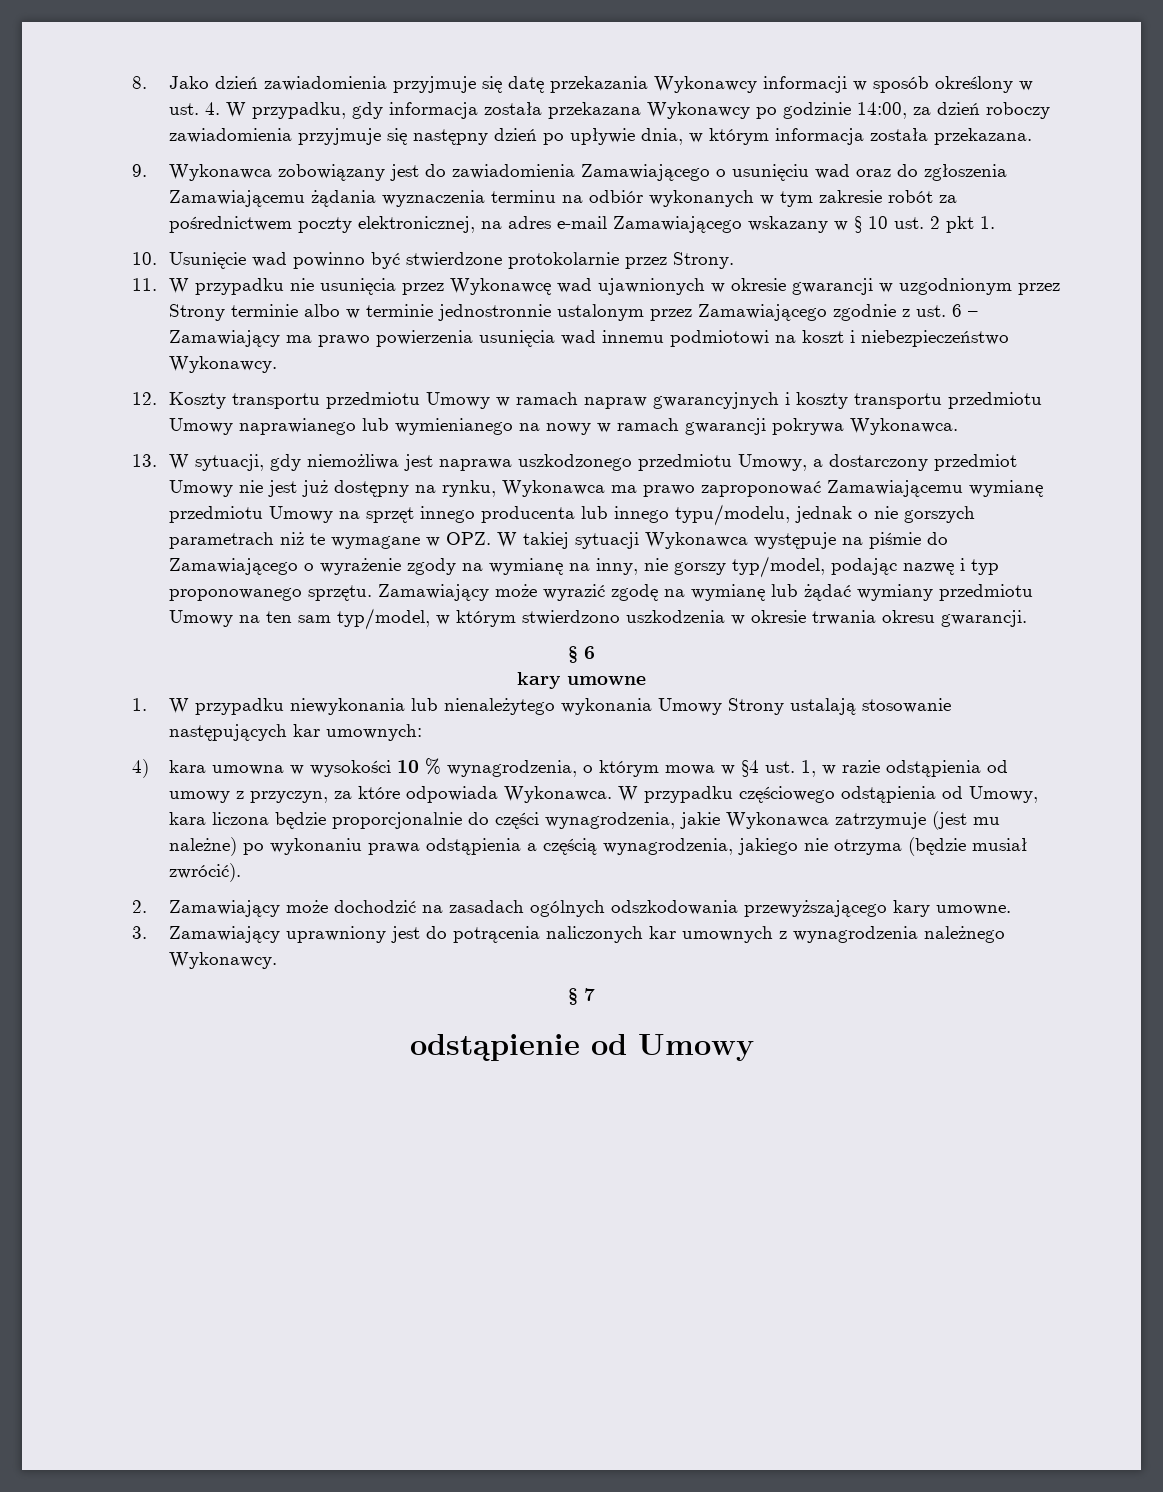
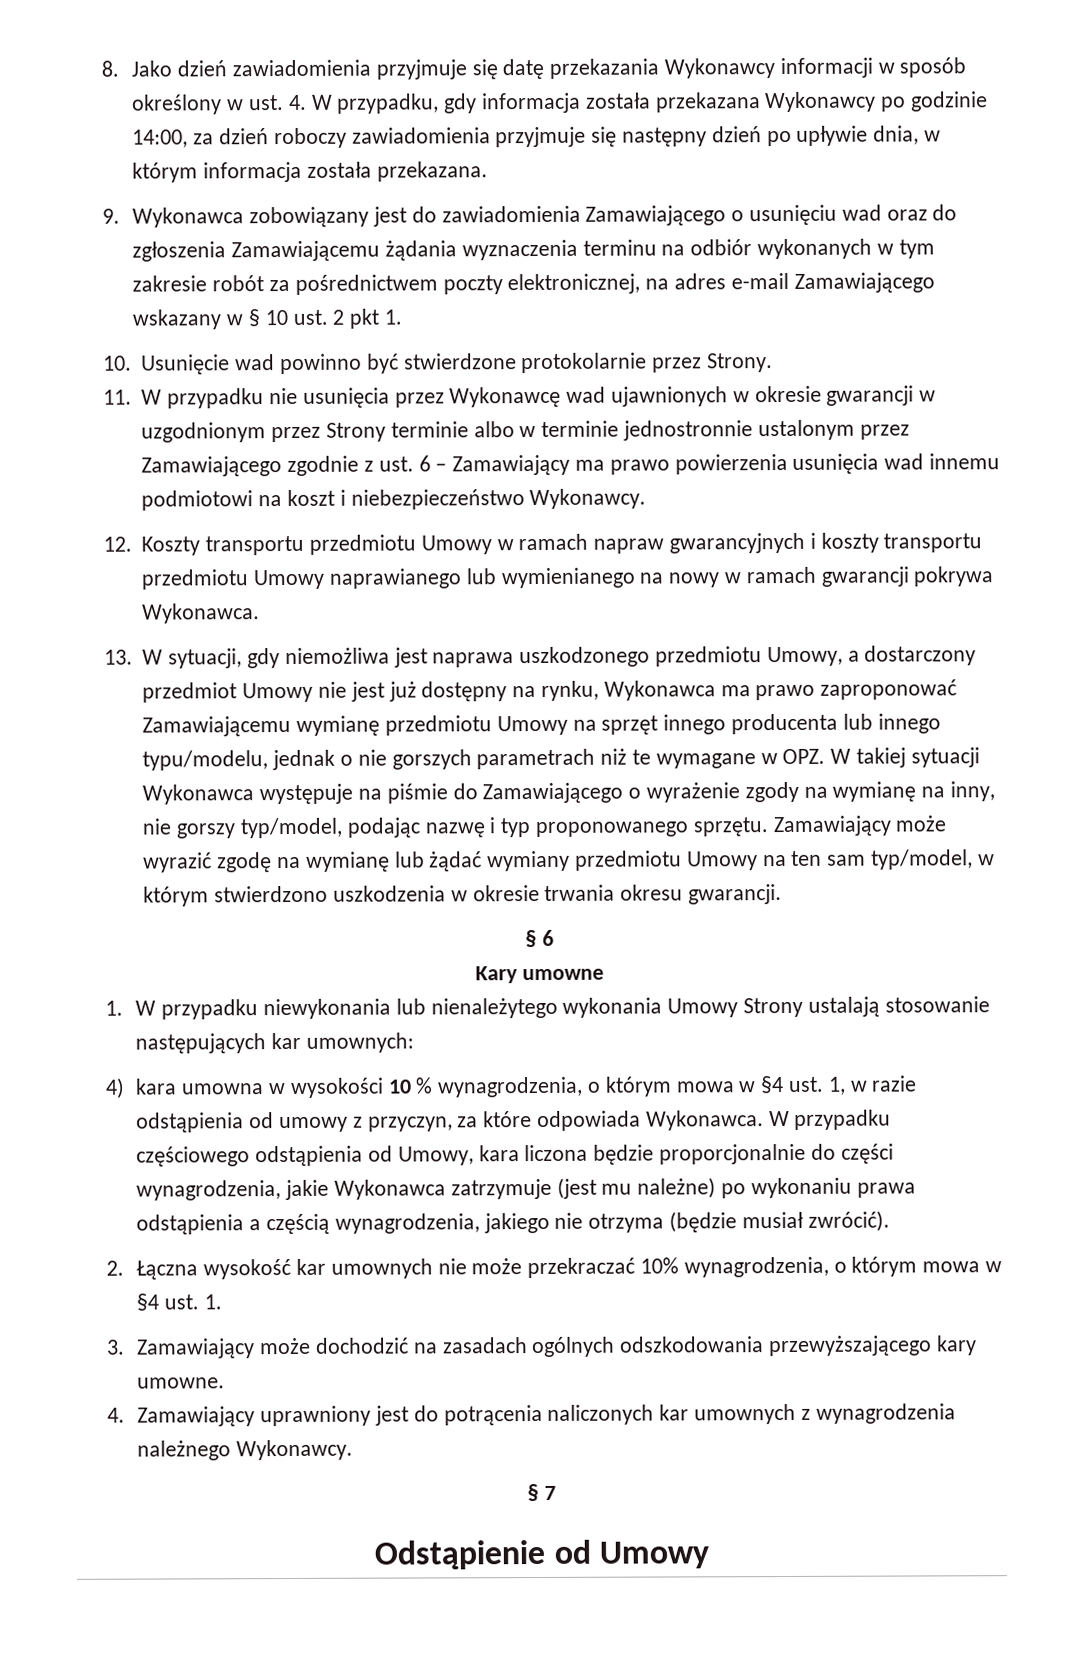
[517,672,561,689] kary -> [475,966,519,984] Kary
(147, 906) none -> [136,1256,1003,1280] [136,1293,222,1311] [106,1339,125,1355] Łączna wysokość kar umownych nie może przekraczać 10% wynagrodzenia, o którym mowa w §4 ust. 1. // 3.
[131,926,147,939] 3. -> [106,1407,125,1423] 4.
[409,1034,580,1061] odstąpienie -> [374,1539,546,1570] Odstąpienie

